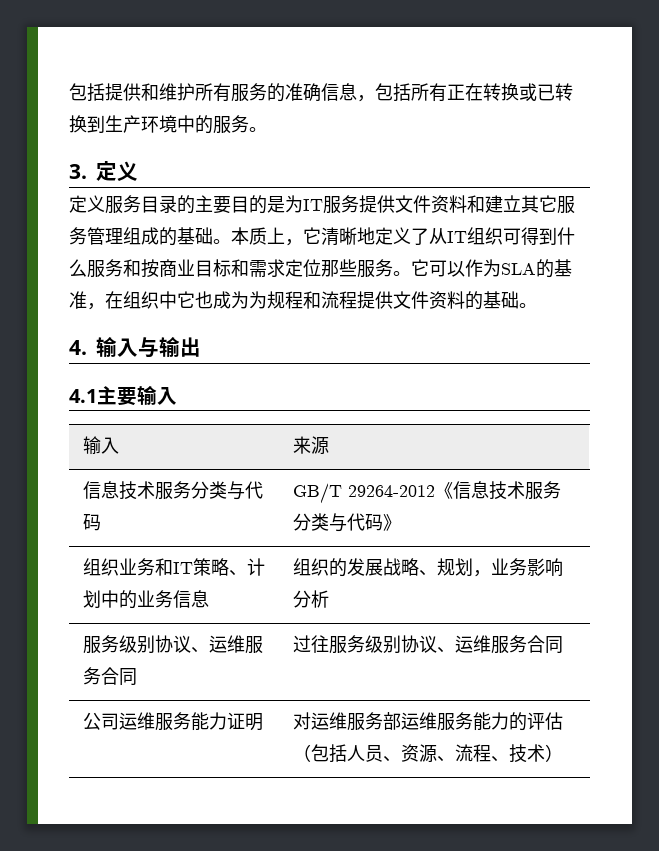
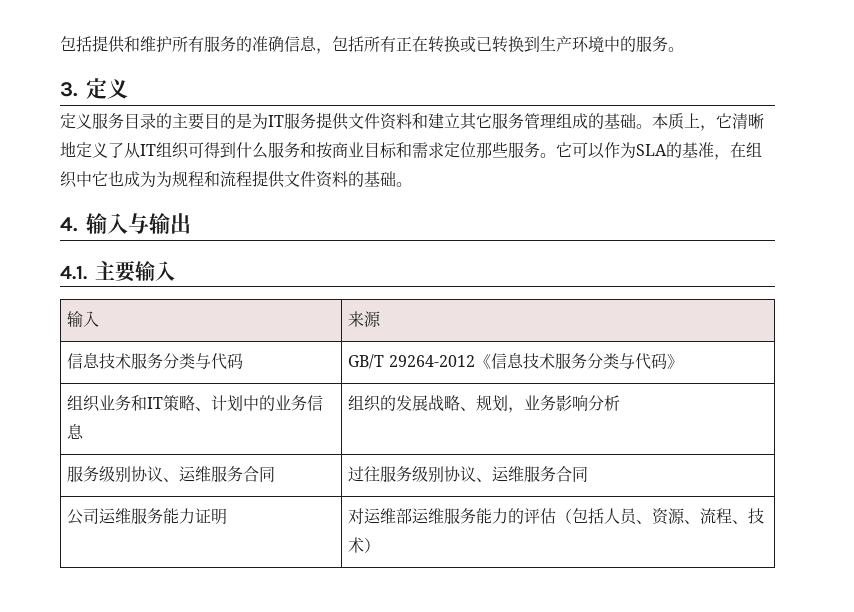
[69,389,97,403] 4.1 -> [60,265,87,280] 4.1.
[346,712,383,731] 服务 -> (397, 516) none

